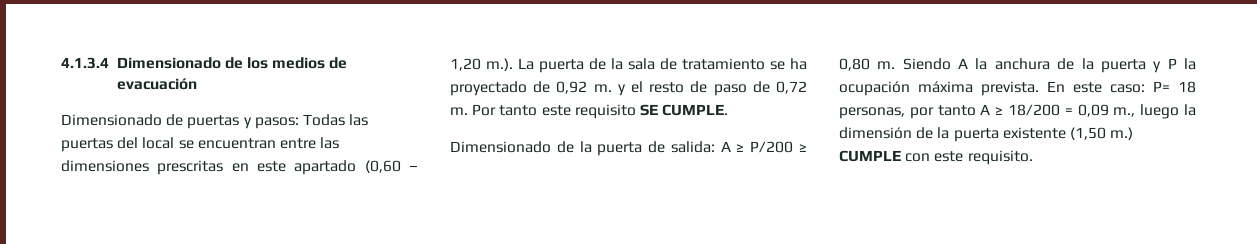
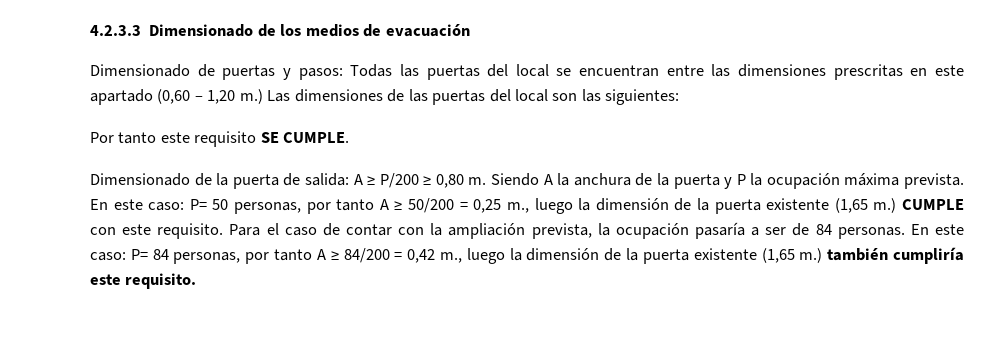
[61,57,109,69] 4.1.3.4 -> [90,25,141,36] 4.2.3.3
[486,58,807,73] [450,81,807,96] [450,107,468,115] m.). La puerta de la sala de tratamiento se ha proyectado de 0,92 m. y el resto de paso de 0,72 m. -> [239,89,680,105] m.) Las dimensiones de las puertas del local son las siguientes: //
[1178,81,1196,93] [839,104,1196,119] [839,127,1106,142] 18 personas, por tanto A ≥ 18/200 = 0,09 m., luego la dimensión de la puerta existente (1,50 -> [212,198,868,214] 50 personas, por tanto A ≥ 50/200 = 0,25 m., luego la dimensión de la puerta existente (1,65
(1033, 157) none -> [229,222,964,239] [90,247,965,264] [90,273,197,289] Para el caso de contar con la ampliación prevista, la ocupación pasaría a ser de 84 personas. En este caso: P= 84 personas, por tanto A ≥ 84/200 = 0,42 m., luego la dimensión de la puerta existente (1,65 m.) también cumpliría este requisito.

